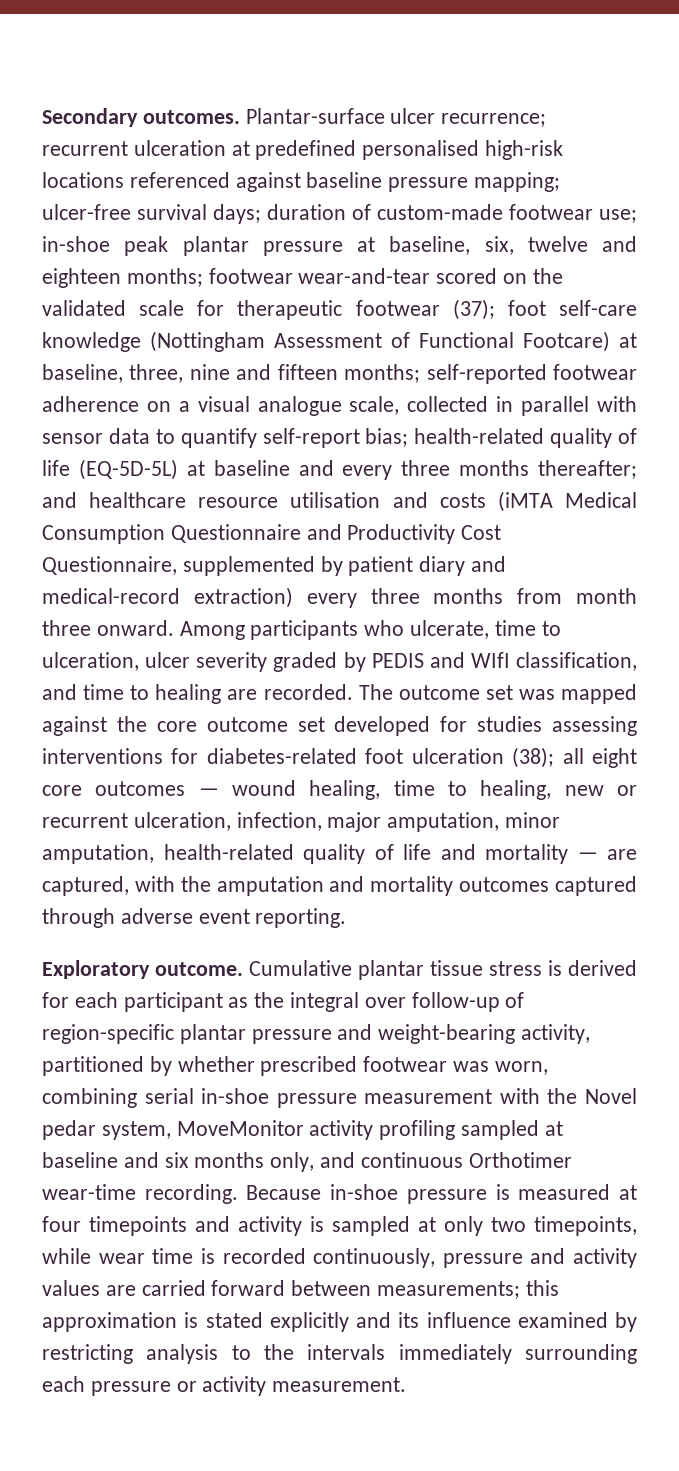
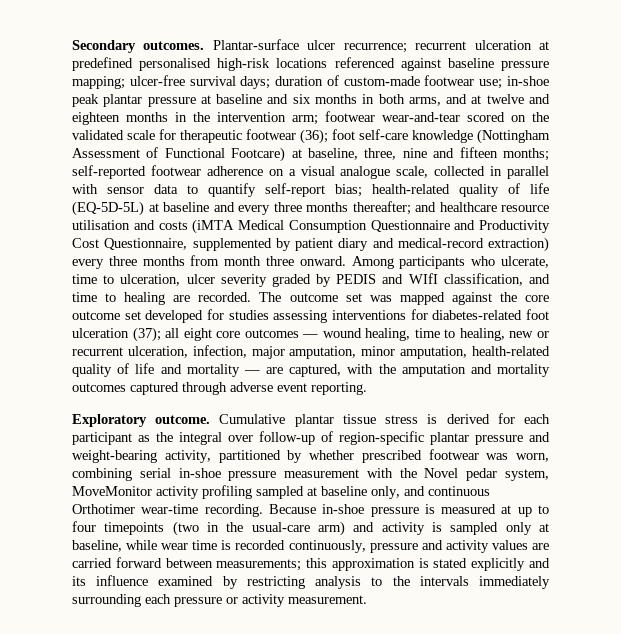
[389,236,637,255] [42,268,203,288] baseline, six, twelve and eighteen months; -> [216,94,550,106] [72,112,318,125] baseline and six months in both arms, and at twelve and eighteen months in the intervention arm;
[452,299,495,320] (37); -> [300,129,328,144] (36);
[512,747,555,768] (38); -> [132,327,161,342] (37);
[123,1152,265,1168] and six months -> (367, 491) none
[42,1216,637,1236] four timepoints and activity is sampled at only two timepoints, -> [517,505,550,517] [72,521,549,536] [72,540,122,552] up to four timepoints (two in the usual-care arm) and activity is sampled only at baseline,

